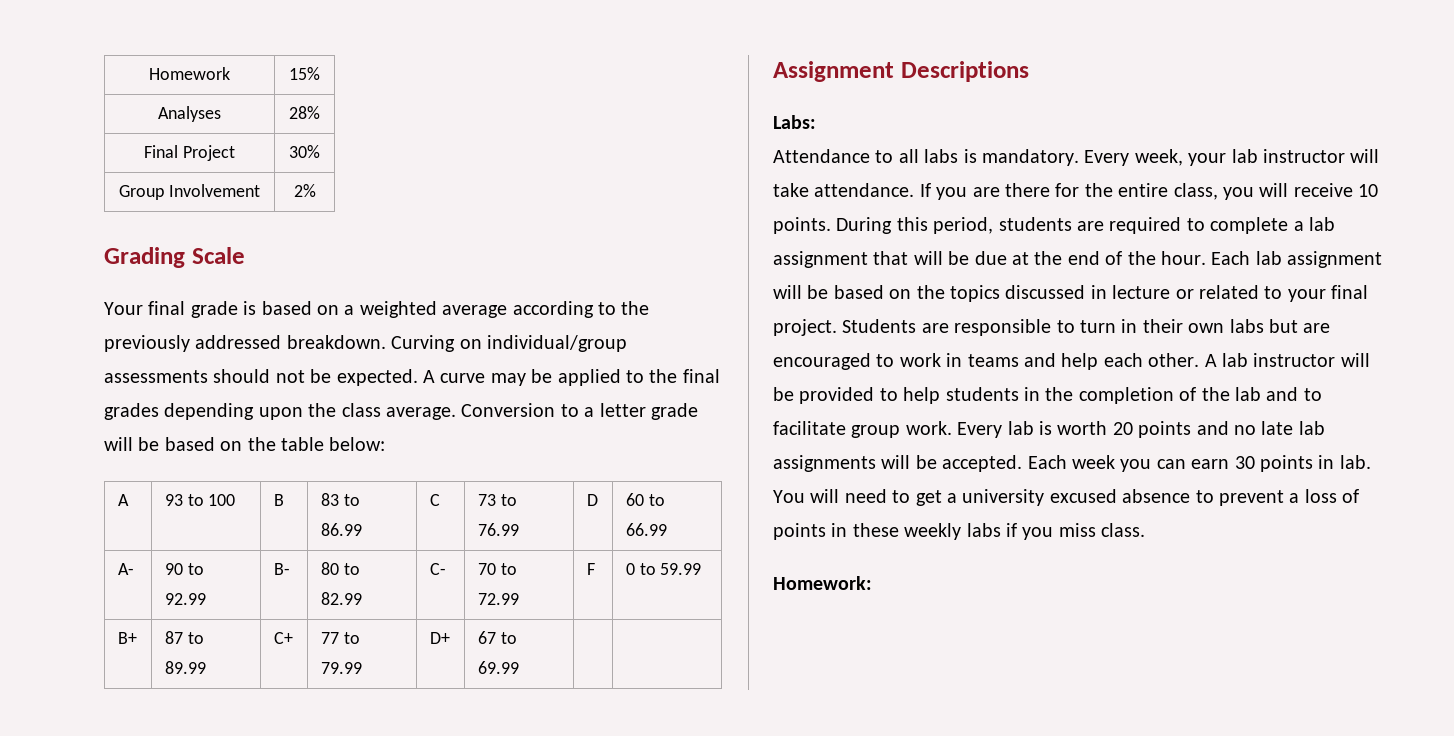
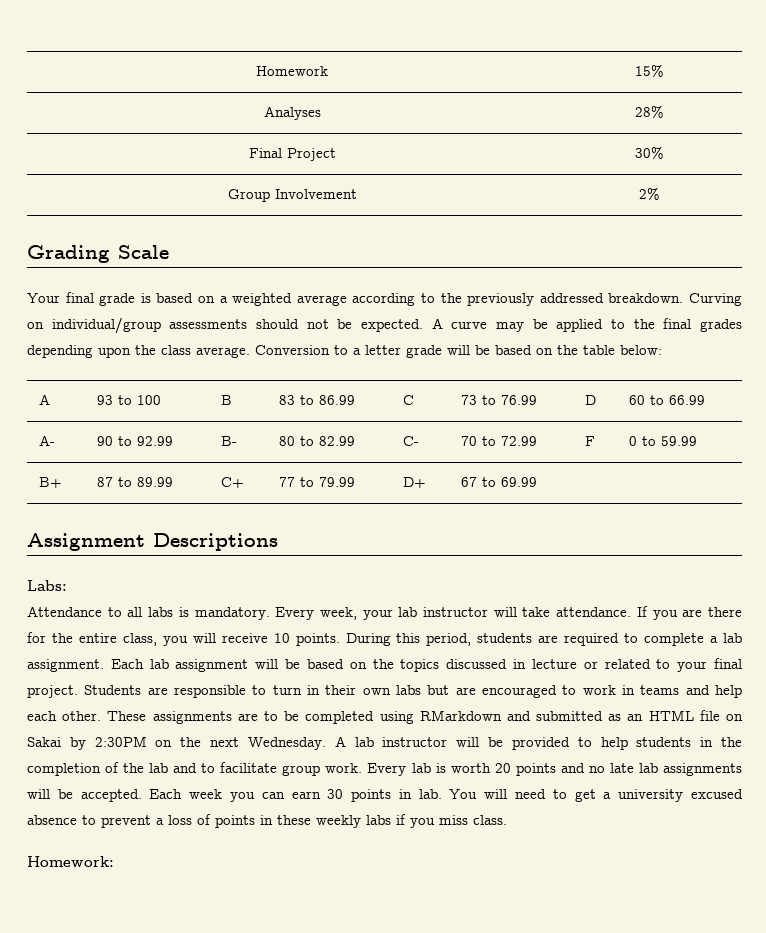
[773,251,1206,268] assignment that will be due at the end of the hour. -> [27,659,104,672] assignment.
(1200, 360) none -> [107,710,743,724] [27,736,326,750] These assignments are to be completed using RMarkdown and submitted as an HTML file on Sakai by 2:30PM on the next Wednesday.

